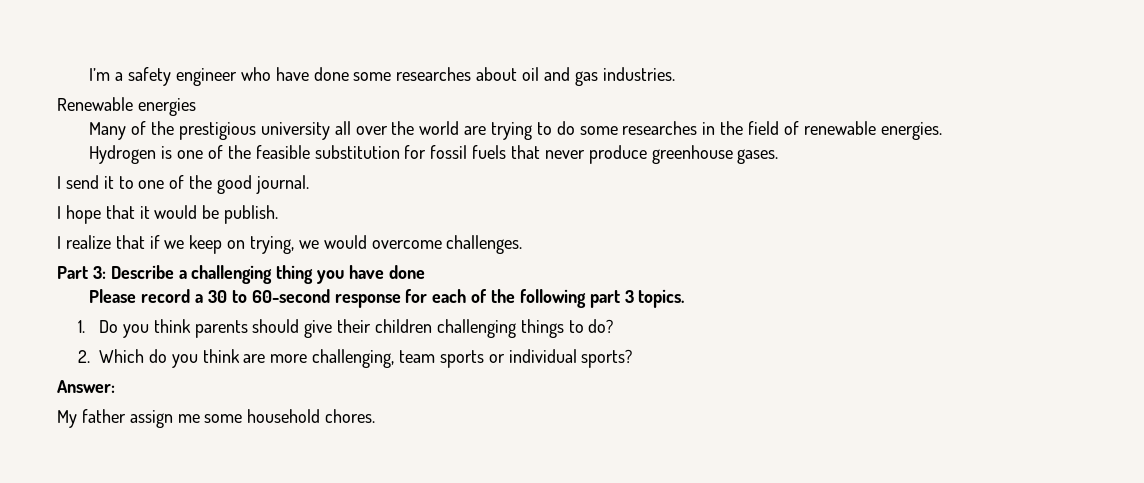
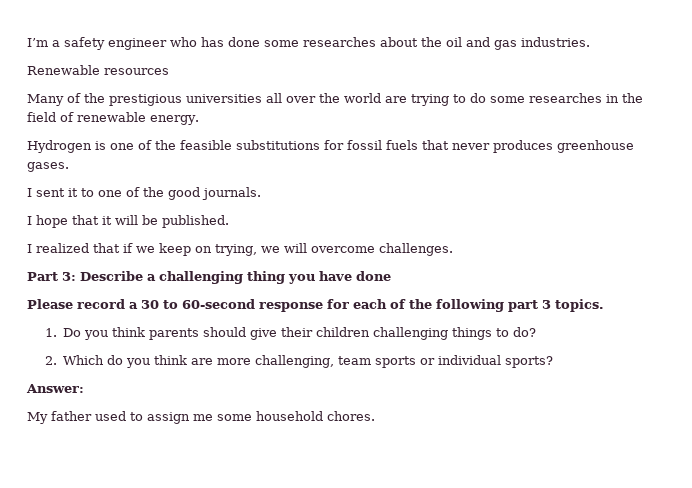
[275,67,309,81] have -> [201,37,224,47] has
(518, 74) none -> [421,37,442,47] the
[137,98,196,116] energies -> [104,68,169,75] resources
[260,122,330,140] university -> [186,94,262,103] universities
[880,122,942,140] energies. -> [150,115,199,125] energy.
[314,145,400,159] substitution -> [236,140,320,150] substitutions
[588,145,647,164] produce -> [493,140,553,153] produces
[65,175,99,189] send -> [36,188,65,197] sent
[255,175,309,194] journal. -> [202,187,261,200] journals.
[154,205,279,224] [57,235,111,249] would be publish. // I realize -> [115,215,229,228] [27,243,89,253] will be published. // I realized
[323,235,367,249] would -> [284,243,307,253] will
(126, 416) none -> [95,411,143,421] used to

